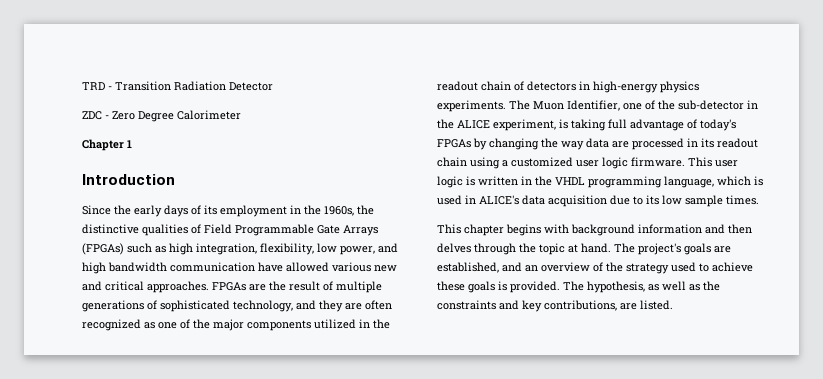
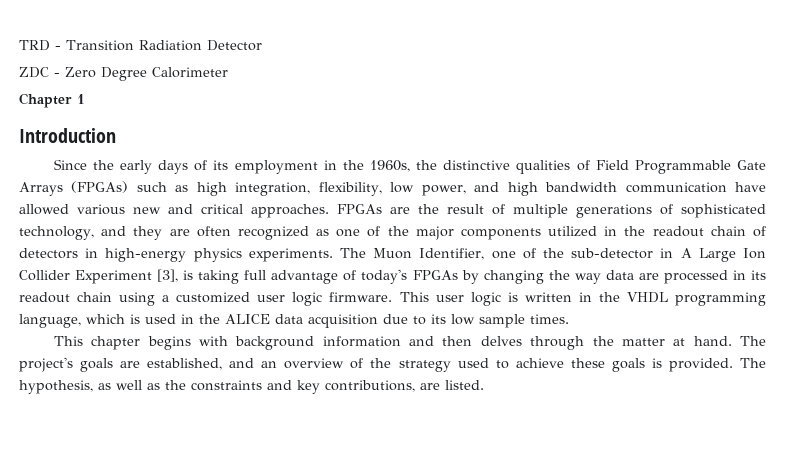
[437,119,556,131] the ALICE experiment, -> [680,248,767,262] [19,269,179,284] A Large Ion Collider Experiment [3],
[479,195,519,205] ALICE's -> [199,314,270,324] the ALICE
[539,243,565,255] topic -> [621,338,665,346] matter

